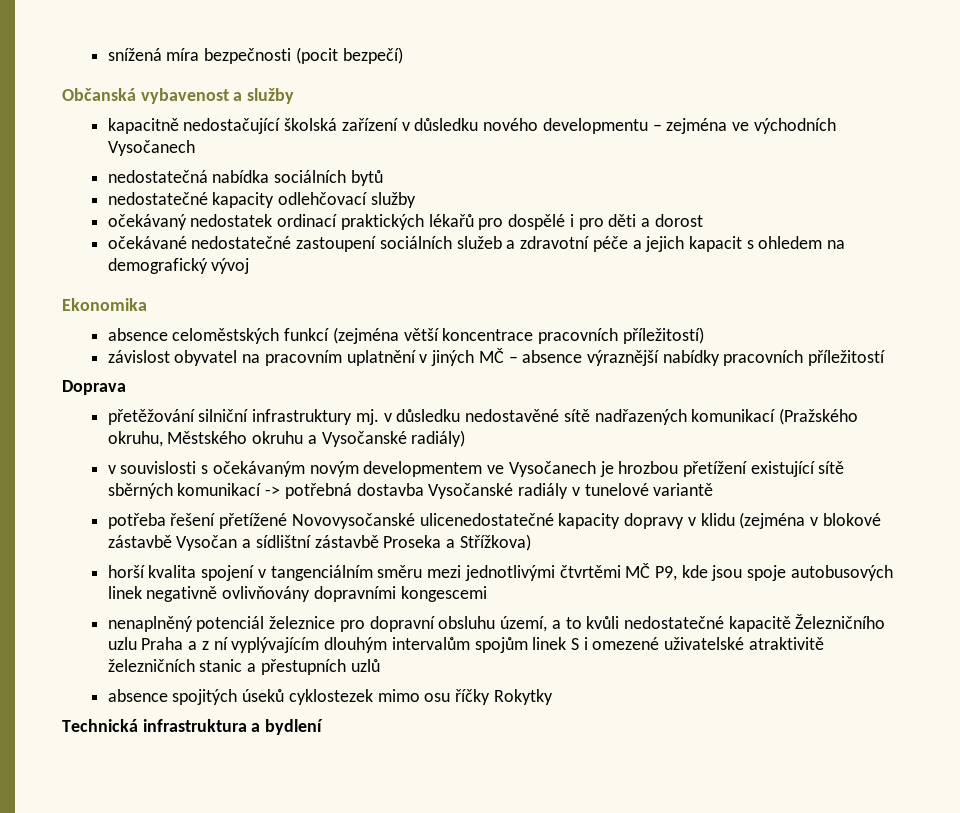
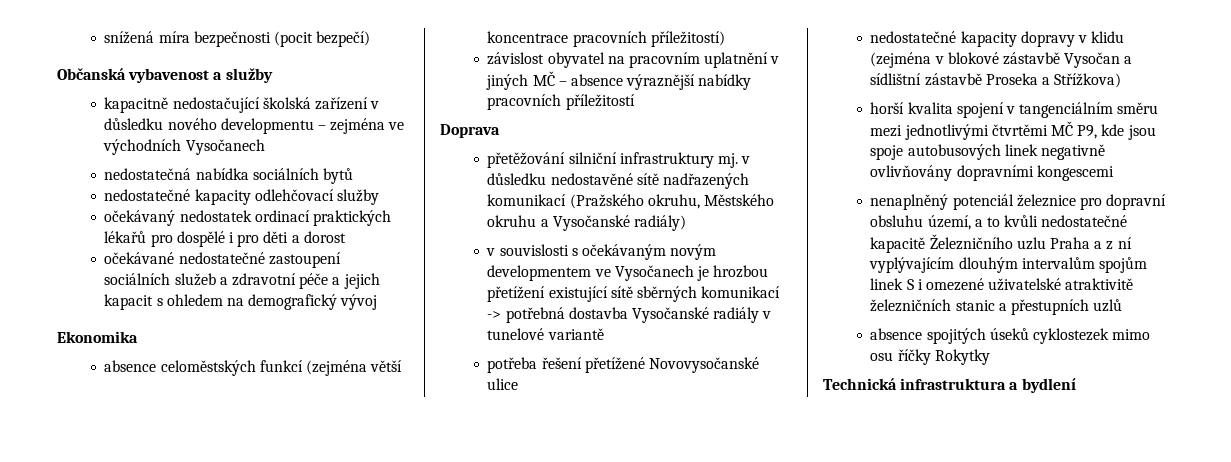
[419,513,554,526] ulicenedostatečné -> [487,378,519,390] [870,31,957,43] ulice // nedostatečné

